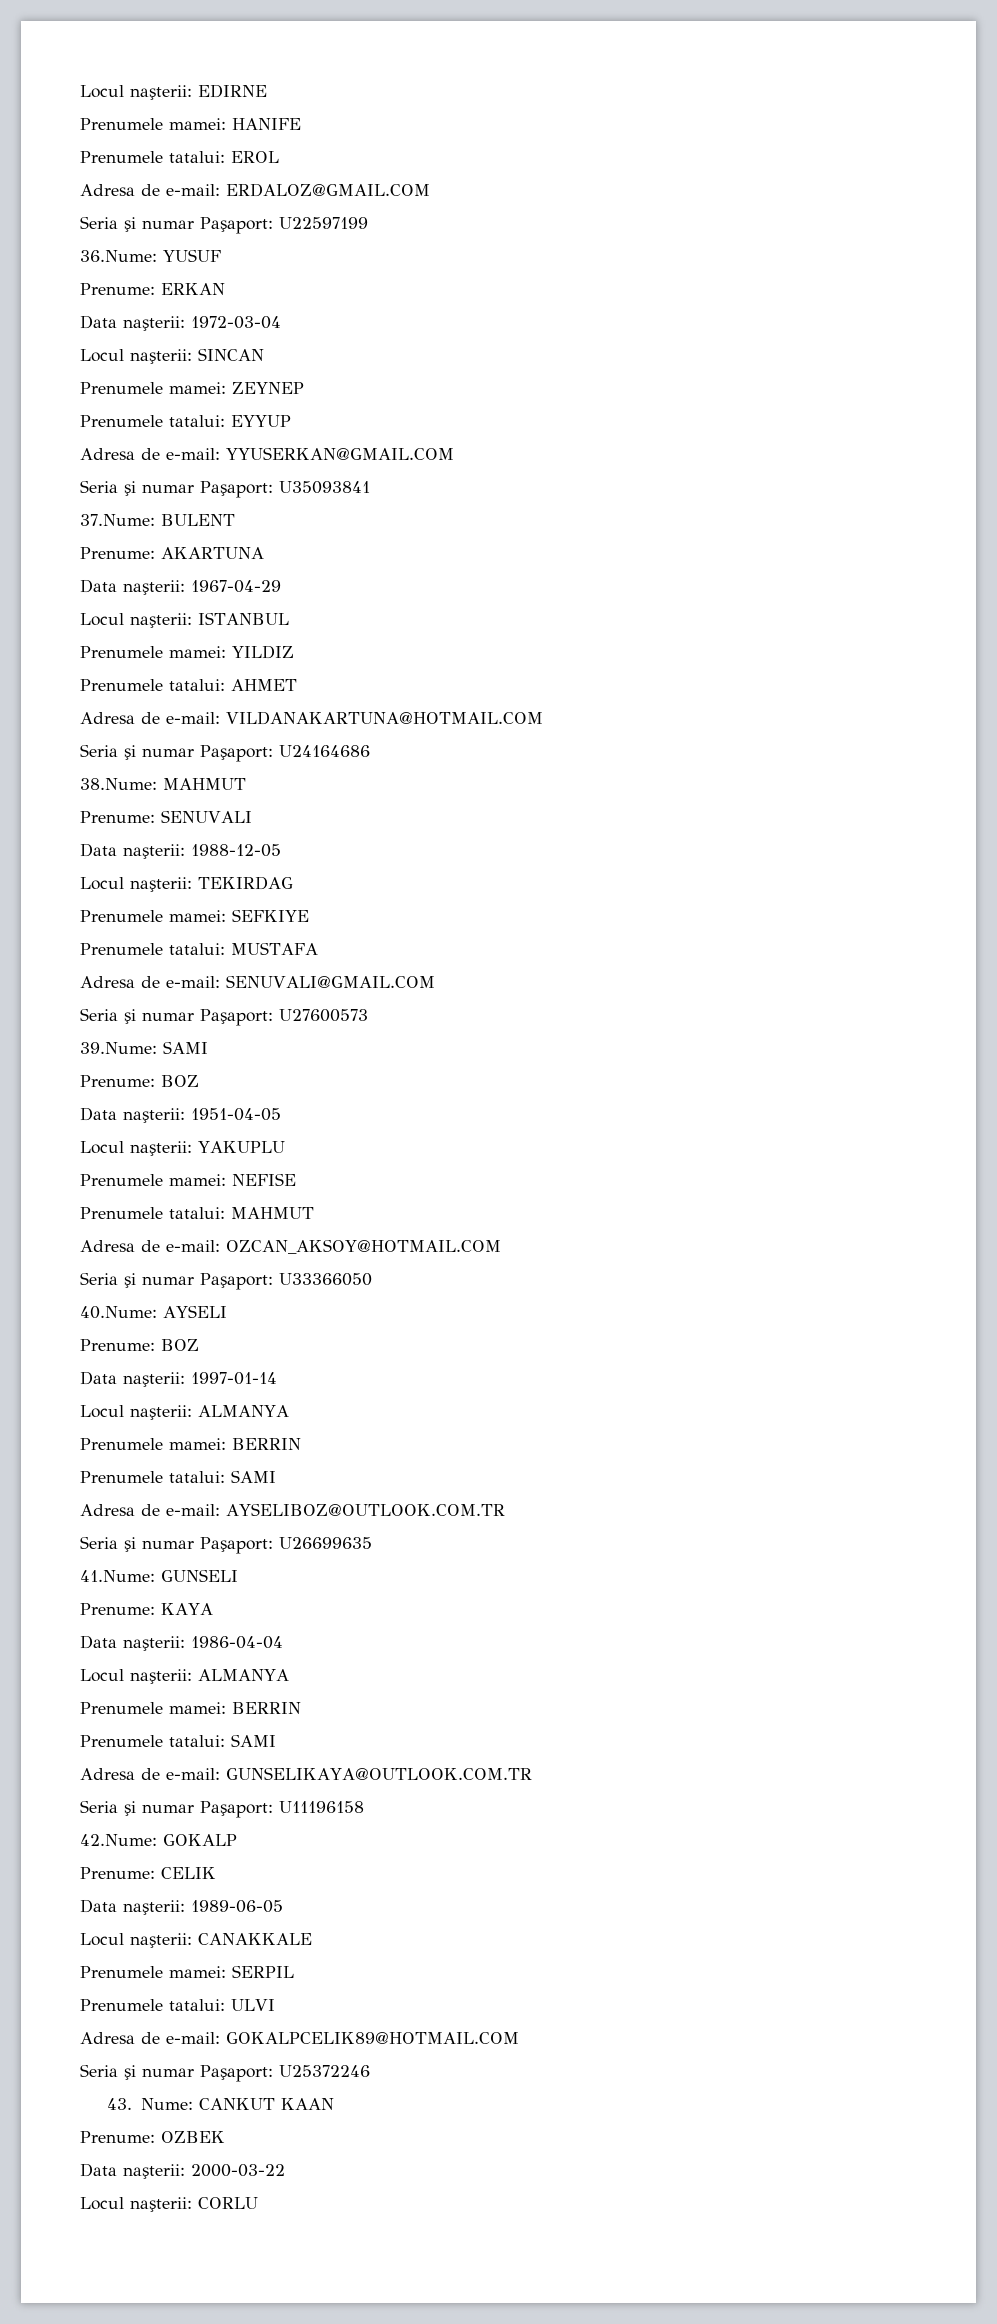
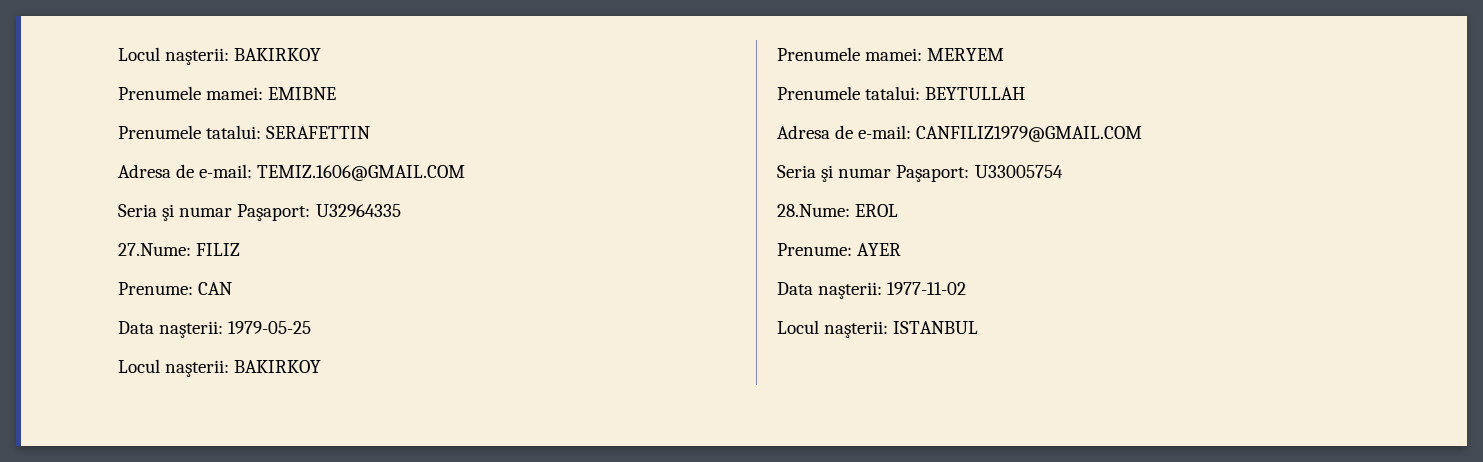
[80,84,267,100] [80,118,301,130] [80,151,279,163] [80,183,430,197] [80,216,368,234] [80,249,221,262] [80,283,225,295] [80,315,281,331] [80,348,264,364] [80,382,304,394] [80,415,291,427] [80,447,454,460] [80,480,370,498] [80,514,235,526] [80,547,264,559] [80,579,281,595] Locul naşterii: EDIRNE // Prenumele mamei: HANIFE // Prenumele tatalui: EROL // Adresa de e-mail: ERDALOZ@GMAIL.COM // Seria şi numar Paşaport: U22597199 // 36.Nume: YUSUF // Prenume: ERKAN // Data naşterii: 1972-03-04 // Locul naşterii: SINCAN // Prenumele mamei: ZEYNEP // Prenumele tatalui: EYYUP // Adresa de e-mail: YYUSERKAN@GMAIL.COM // Seria şi numar Paşaport: U35093841 // 37.Nume: BULENT // Prenume: AKARTUNA // Data naşterii: 1967-04-29 -> [118,47,322,65] [118,86,337,100] [118,125,371,139] [118,164,466,181] [118,204,401,221] [118,243,241,256] [118,282,233,295] [118,321,312,338] [118,359,322,377] [777,47,1005,61] [777,86,1026,100] [777,125,1143,142] [777,165,1063,182] [777,204,899,217] [777,243,902,256] [777,282,967,299] Locul naşterii: BAKIRKOY // Prenumele mamei: EMIBNE // Prenumele tatalui: SERAFETTIN // Adresa de e-mail: TEMIZ.1606@GMAIL.COM // Seria şi numar Paşaport: U32964335 // 27.Nume: FILIZ // Prenume: CAN // Data naşterii: 1979-05-25 // Locul naşterii: BAKIRKOY // Prenumele mamei: MERYEM // Prenumele tatalui: BEYTULLAH // Adresa de e-mail: CANFILIZ1979@GMAIL.COM // Seria şi numar Paşaport: U33005754 // 28.Nume: EROL // Prenume: AYER // Data naşterii: 1977-11-02
[80,645,294,659] [80,679,297,691] [80,711,543,725] [80,744,370,762] [80,778,246,790] [80,810,252,823] [80,843,281,859] [80,876,293,892] [80,909,309,922] [80,942,318,955] [80,975,435,988] [80,1008,368,1026] [80,1041,208,1054] [80,1075,199,1087] [80,1107,281,1123] [80,1141,285,1156] [80,1173,296,1186] [80,1207,314,1219] [80,1239,501,1254] [80,1272,372,1290] [80,1305,227,1319] [80,1339,199,1351] [80,1371,277,1387] [80,1405,289,1420] [80,1438,301,1450] [80,1470,276,1483] [80,1503,505,1516] [80,1536,372,1554] [80,1569,238,1582] [80,1603,213,1615] [80,1635,283,1651] [80,1669,289,1684] [80,1702,301,1714] [80,1734,276,1747] [80,1767,532,1780] [80,1800,364,1818] [80,1834,237,1846] [80,1867,216,1879] [80,1899,283,1915] [80,1933,312,1948] [80,1965,294,1978] [80,1999,275,2011] [80,2032,519,2044] [80,2064,370,2082] [106,2098,334,2110] [80,2131,225,2143] [80,2163,285,2179] [80,2197,258,2212] // Prenumele mamei: YILDIZ // Prenumele tatalui: AHMET // Adresa de e-mail: VILDANAKARTUNA@HOTMAIL.COM // Seria şi numar Paşaport: U24164686 // 38.Nume: MAHMUT // Prenume: SENUVALI // Data naşterii: 1988-12-05 // Locul naşterii: TEKIRDAG // Prenumele mamei: SEFKIYE // Prenumele tatalui: MUSTAFA // Adresa de e-mail: SENUVALI@GMAIL.COM // Seria şi numar Paşaport: U27600573 // 39.Nume: SAMI // Prenume: BOZ // Data naşterii: 1951-04-05 // Locul naşterii: YAKUPLU // Prenumele mamei: NEFISE // Prenumele tatalui: MAHMUT // Adresa de e-mail: OZCAN_AKSOY@HOTMAIL.COM // Seria şi numar Paşaport: U33366050 // 40.Nume: AYSELI // Prenume: BOZ // Data naşterii: 1997-01-14 // Locul naşterii: ALMANYA // Prenumele mamei: BERRIN // Prenumele tatalui: SAMI // Adresa de e-mail: AYSELIBOZ@OUTLOOK.COM.TR // Seria şi numar Paşaport: U26699635 // 41.Nume: GUNSELI // Prenume: KAYA // Data naşterii: 1986-04-04 // Locul naşterii: ALMANYA // Prenumele mamei: BERRIN // Prenumele tatalui: SAMI // Adresa de e-mail: GUNSELIKAYA@OUTLOOK.COM.TR // Seria şi numar Paşaport: U11196158 // 42.Nume: GOKALP // Prenume: CELIK // Data naşterii: 1989-06-05 // Locul naşterii: CANAKKALE // Prenumele mamei: SERPIL // Prenumele tatalui: ULVI // Adresa de e-mail: GOKALPCELIK89@HOTMAIL.COM // Seria şi numar Paşaport: U25372246 // 43. Nume: CANKUT KAAN // Prenume: OZBEK // Data naşterii: 2000-03-22 // Locul naşterii: CORLU -> (979, 327) none

